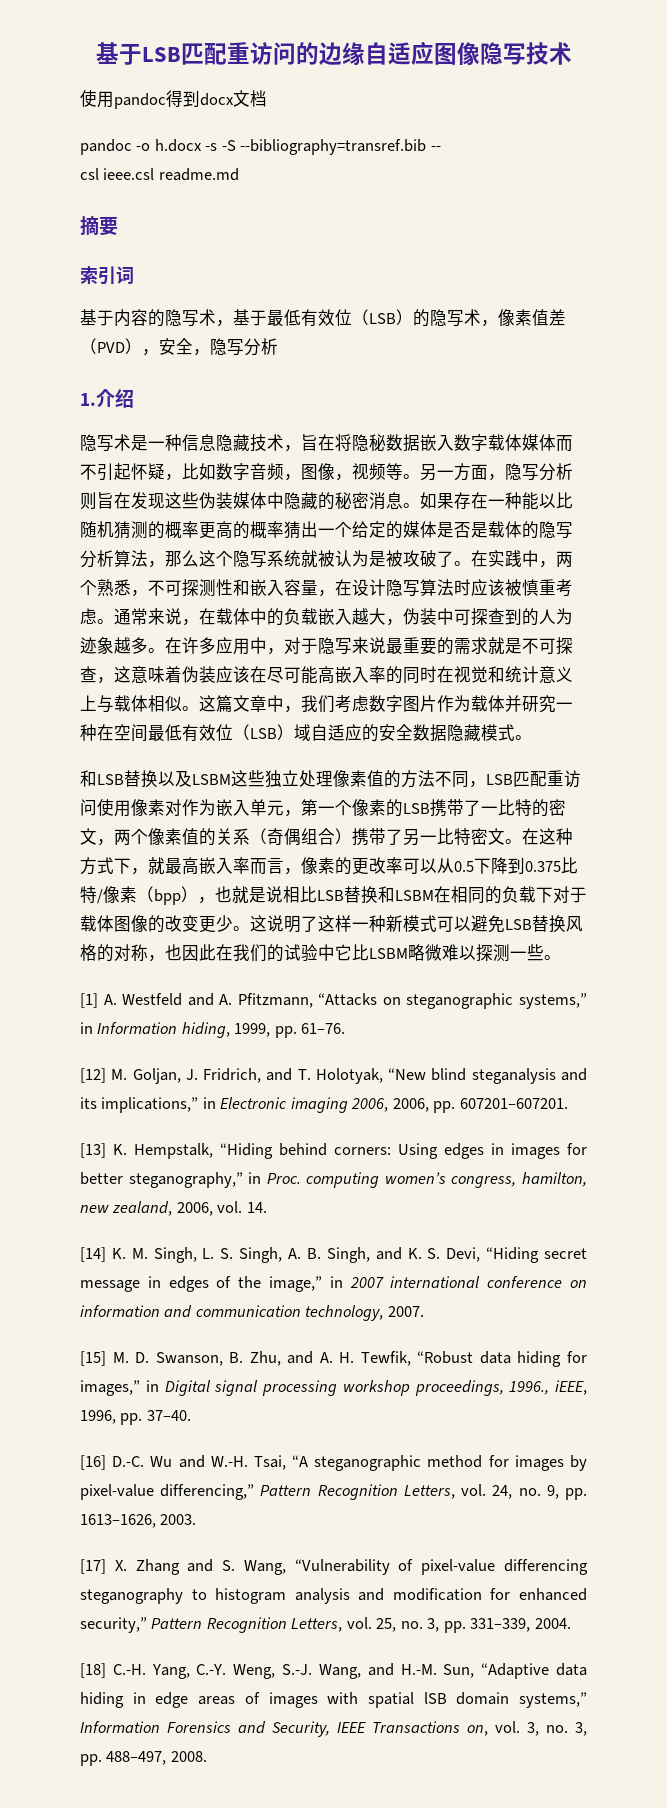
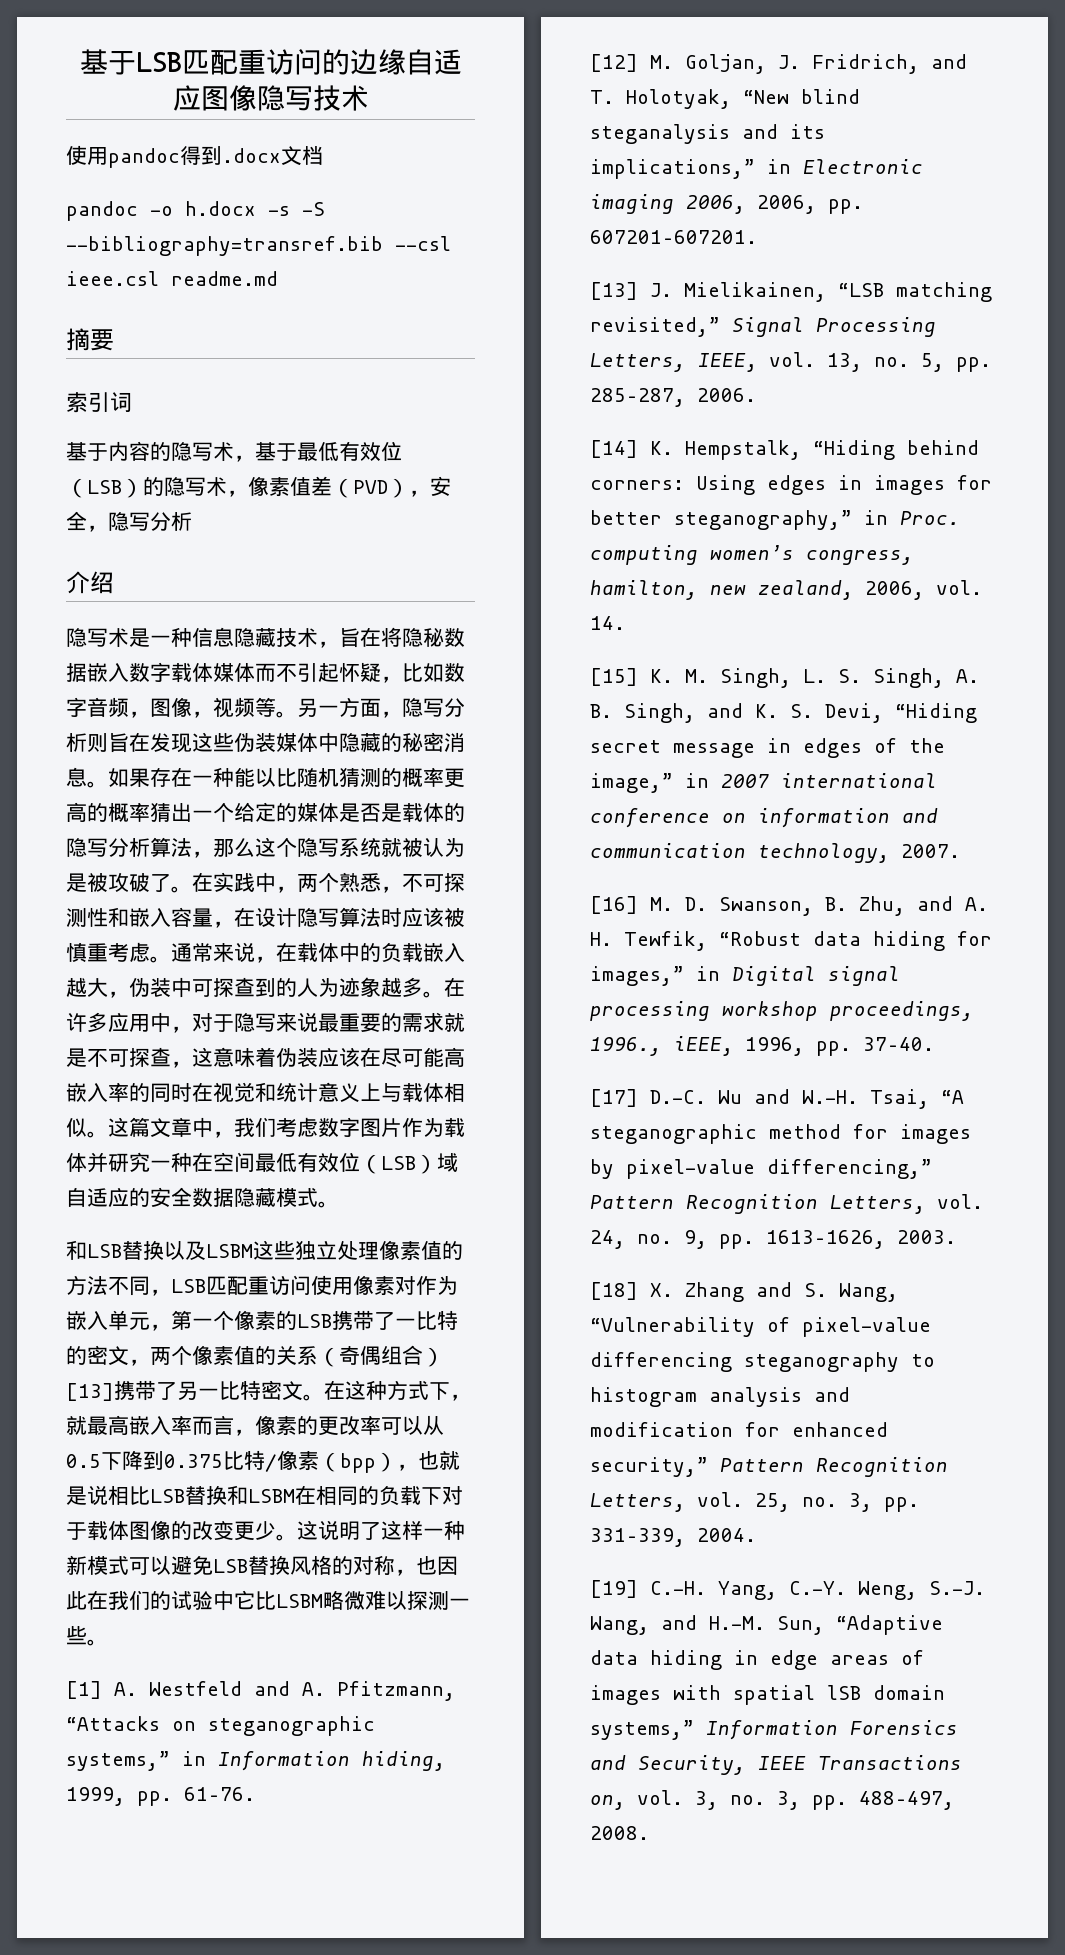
[200,93,234,106] docx -> [222,148,281,163] .docx
[430,146,441,151] [80,168,99,180] -- // csl -> [395,236,451,251] --csl
[80,393,96,406] 1. -> (192, 521) none
(352, 836) none -> [66,1383,114,1401] [13]
(106, 1150) none -> [650,282,992,302] [590,317,936,337] [590,352,991,372] [590,388,756,407] [590,440,638,458] J. Mielikainen, “LSB matching revisited,” Signal Processing Letters, IEEE, vol. 13, no. 5, pp. 285–287, 2006. // [14]
[80,1247,106,1262] [14] -> [590,668,638,686] [15]
[80,1351,106,1366] [15] -> [590,896,638,914] [16]
[80,1455,106,1470] [16] -> [590,1089,638,1107] [17]
[80,1559,106,1574] [17] -> [590,1282,638,1300] [18]
[80,1663,106,1678] [18] -> [590,1580,638,1598] [19]

